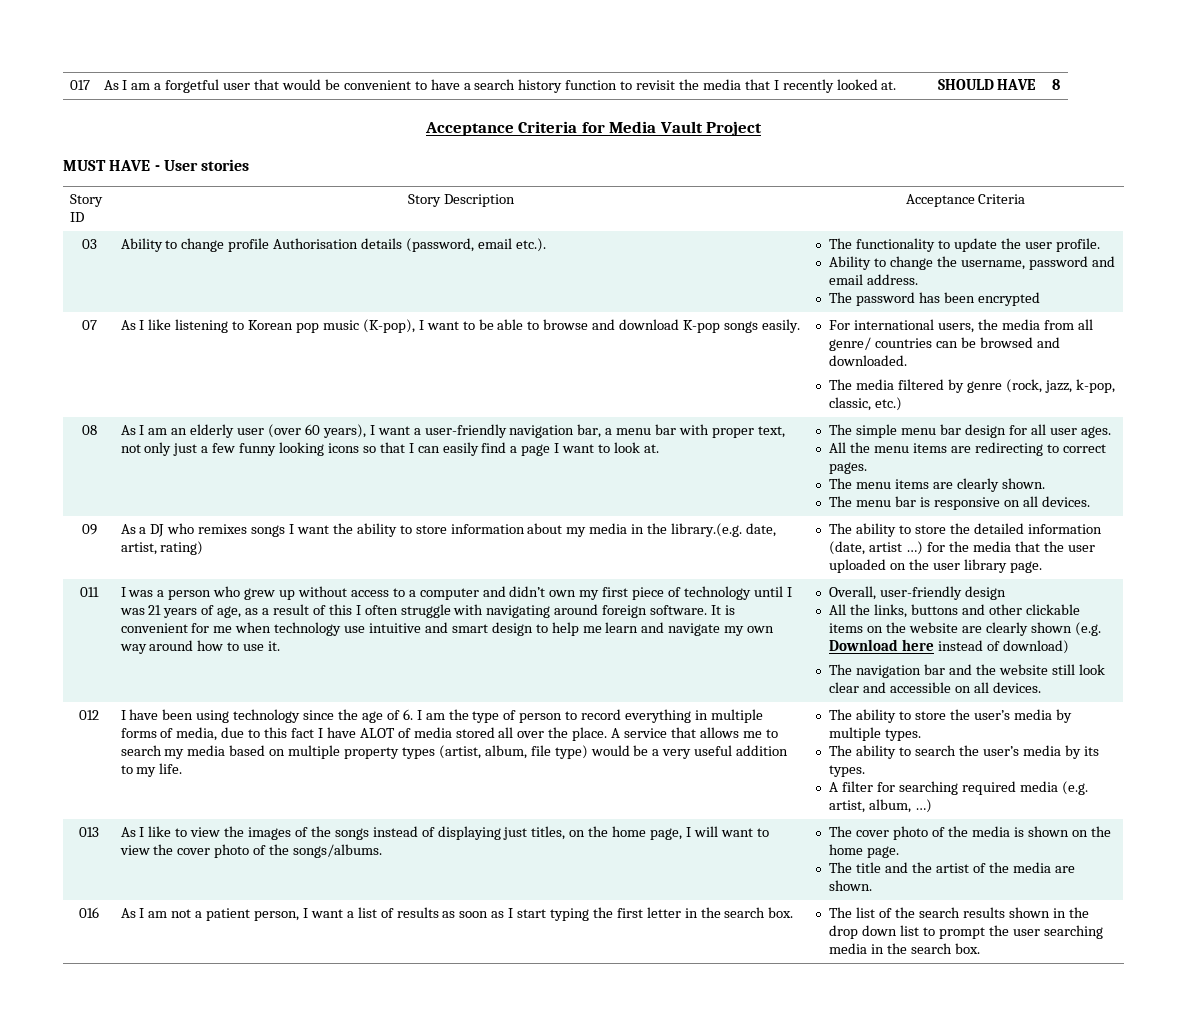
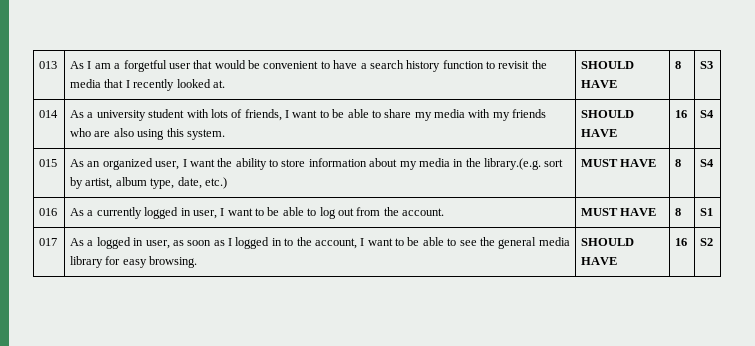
[69,80,90,90] 017 -> [39,61,58,69] 013
[424,121,763,136] [63,159,250,171] [69,194,103,207] [69,212,84,222] [408,194,515,207] [905,194,1026,207] [81,239,97,249] [120,238,546,252] [829,238,1100,252] [829,256,1115,270] [829,274,919,285] [829,292,1041,306] [81,320,97,330] [120,319,800,333] [829,319,1093,333] [829,337,1061,351] [829,355,908,366] [829,379,1115,393] [829,397,903,411] [81,425,97,435] [120,424,785,438] [120,442,659,456] [829,424,1111,438] [829,442,1106,456] [829,462,868,474] [829,478,1046,492] [829,496,1090,510] [81,524,97,535] [120,523,286,537] // Acceptance Criteria for Media Vault Project // MUST HAVE - User stories // Story ID | Story Description | Acceptance Criteria // 03 | Ability to change profile Authorisation details (password, email etc.). | The functionality to update the user profile. // Ability to change the username, password and email address. // The password has been encrypted // 07 | As I like listening to Korean pop music (K-pop), I want to be able to browse and download K-pop songs easily. | For international users, the media from all genre/ countries can be browsed and downloaded. // The media filtered by genre (rock, jazz, k-pop, classic, etc.) // 08 | As I am an elderly user (over 60 years), I want a user-friendly navigation bar, a menu bar with proper text, not only just a few funny looking icons so that I can easily find a page I want to look at. | The simple menu bar design for all user ages. // All the menu items are redirecting to correct pages. // The menu items are clearly shown. // The menu bar is responsive on all devices. // 09 | As a DJ who remixes songs -> [700,61,714,69] [39,110,59,118] [70,109,547,121] [70,128,225,140] [581,110,635,118] [581,129,618,137] [675,110,688,118] [700,110,715,118] [39,159,58,167] [70,158,180,170] | S3 // 014 | As a university student with lots of friends, I want to be able to share my media with my friends who are also using this system. | SHOULD HAVE | 16 | S4 // 015 | As an organized user,
[745,523,776,537] [120,541,204,555] [829,523,1102,537] [829,541,1095,555] [829,559,1043,573] [80,587,99,597] [120,586,792,600] [119,604,735,618] [120,622,775,636] [119,640,281,654] [829,586,1007,600] [829,604,1080,618] [829,622,1101,636] [829,639,1070,654] [829,664,1105,678] [829,682,1042,693] [79,710,99,720] [120,709,763,723] [120,727,778,741] [120,745,789,759] [120,763,183,777] [829,709,1072,723] [829,727,922,741] [829,745,1099,759] [829,765,866,777] [829,781,1088,795] [829,799,933,813] [79,827,99,837] [120,826,769,840] [119,844,383,858] [829,826,1111,840] [829,844,900,858] [829,862,1075,873] [829,880,873,891] [79,907,99,918] [120,907,794,921] [829,907,1089,918] [829,925,1103,939] [829,943,981,954] date, artist, rating) | The ability to store the detailed information (date, artist …) for the media that the user uploaded on the user library page. // 011 | I was a person who grew up without access to a computer and didn’t own my first piece of technology until I was 21 years of age, as a result of this I often struggle with navigating around foreign software. It is convenient for me when technology use intuitive and smart design to help me learn and navigate my own way around how to use it. | Overall, user-friendly design // All the links, buttons and other clickable items on the website are clearly shown (e.g. Download here instead of download) // The navigation bar and the website still look clear and accessible on all devices. // 012 | I have been using technology since the age of 6. I am the type of person to record everything in multiple forms of media, due to this fact I have ALOT of media stored all over the place. A service that allows me to search my media based on multiple property types (artist, album, file type) would be a very useful addition to my life. | The ability to store the user’s media by multiple types. // The ability to search the user’s media by its types. // A filter for searching required media (e.g. artist, album, …) // 013 | As I like to view the images of the songs instead of displaying just titles, on the home page, I will want to view the cover photo of the songs/albums. | The cover photo of the media is shown on the home page. // The title and the artist of the media are shown. // 016 | As I am not a patient person, I want a list of results as soon as I start typing the first letter in the search box. | The list of the search results shown in the drop down list to prompt the user searching media in the search box. -> [544,159,564,167] [70,177,227,189] [581,159,657,167] [675,159,682,167] [700,159,715,167] [39,208,58,216] [70,207,445,219] [581,208,657,216] [675,208,682,216] [700,208,714,216] [39,238,58,246] [70,237,570,249] [70,256,198,268] [581,238,635,246] [581,257,618,265] [675,238,688,246] [700,238,714,246] sort by artist, album type, date, etc.) | MUST HAVE | 8 | S4 // 016 | As a currently logged in user, I want to be able to log out from the account. | MUST HAVE | 8 | S1 // 017 | As a logged in user, as soon as I logged in to the account, I want to be able to see the general media library for easy browsing. | SHOULD HAVE | 16 | S2

